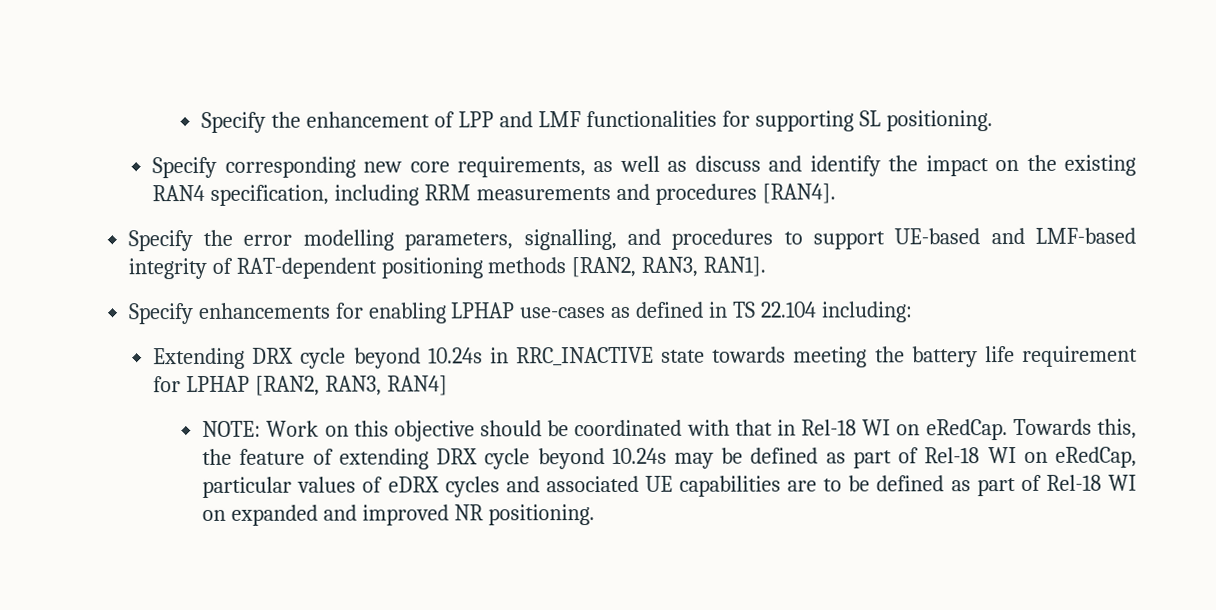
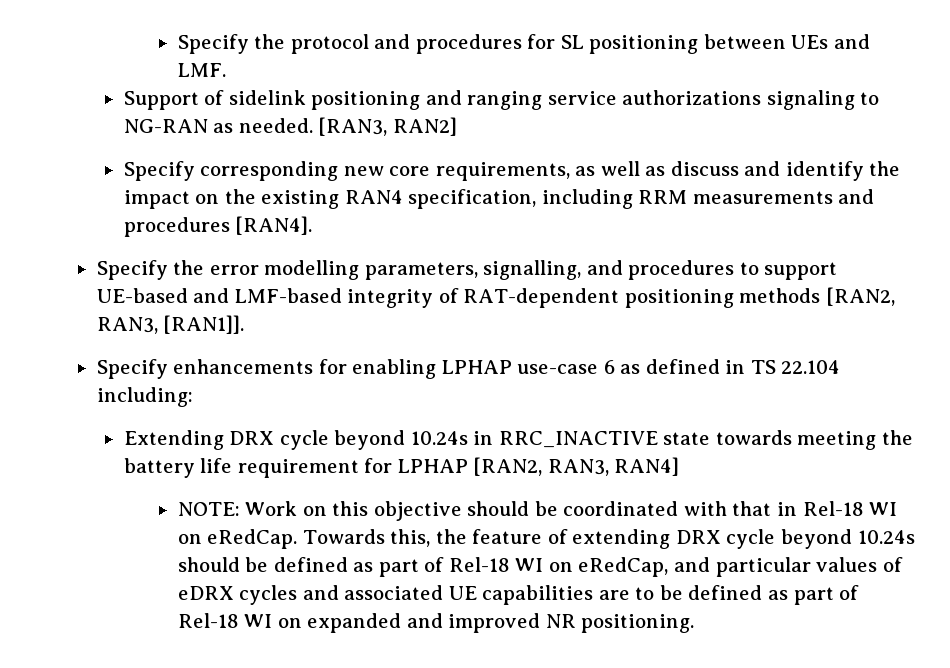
[201,110,993,133] Specify the enhancement of LPP and LMF functionalities for supporting SL positioning. -> [177,34,870,54] [177,63,226,77] [123,90,880,110] [123,117,457,136] Specify the protocol and procedures for SL positioning between UEs and LMF. // Support of sidelink positioning and ranging service authorizations signaling to NG-RAN as needed. [RAN3, RAN2]
[703,256,767,277] RAN1]. -> [163,315,245,334] [RAN1]].
[520,307,607,319] use-cases -> [517,360,615,374] use-case 6
[673,452,714,469] may -> [177,557,240,572] should
(1137, 457) none -> [673,557,710,572] and

